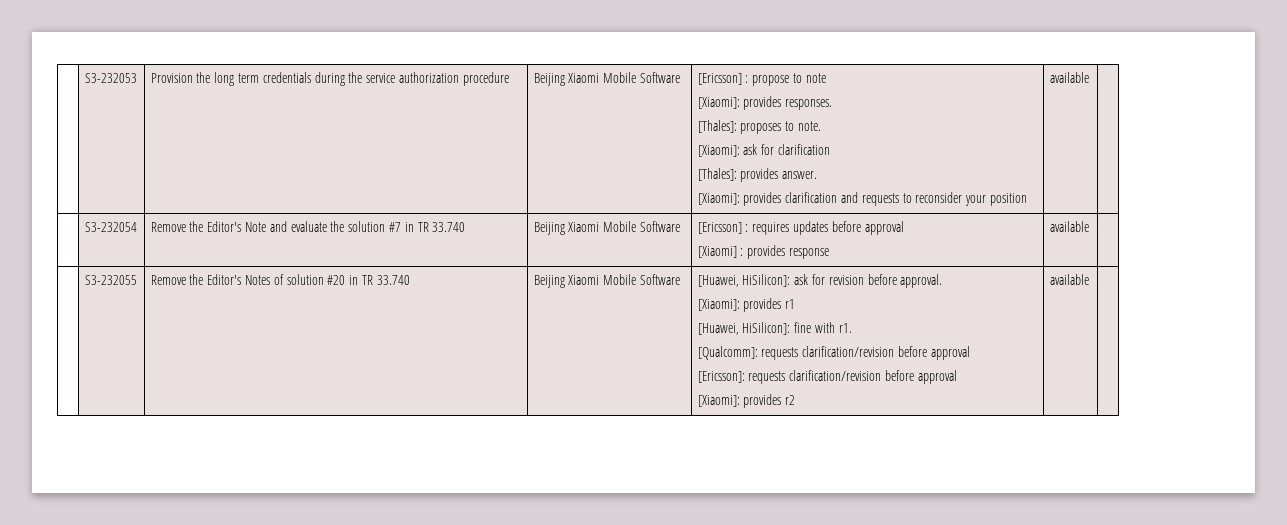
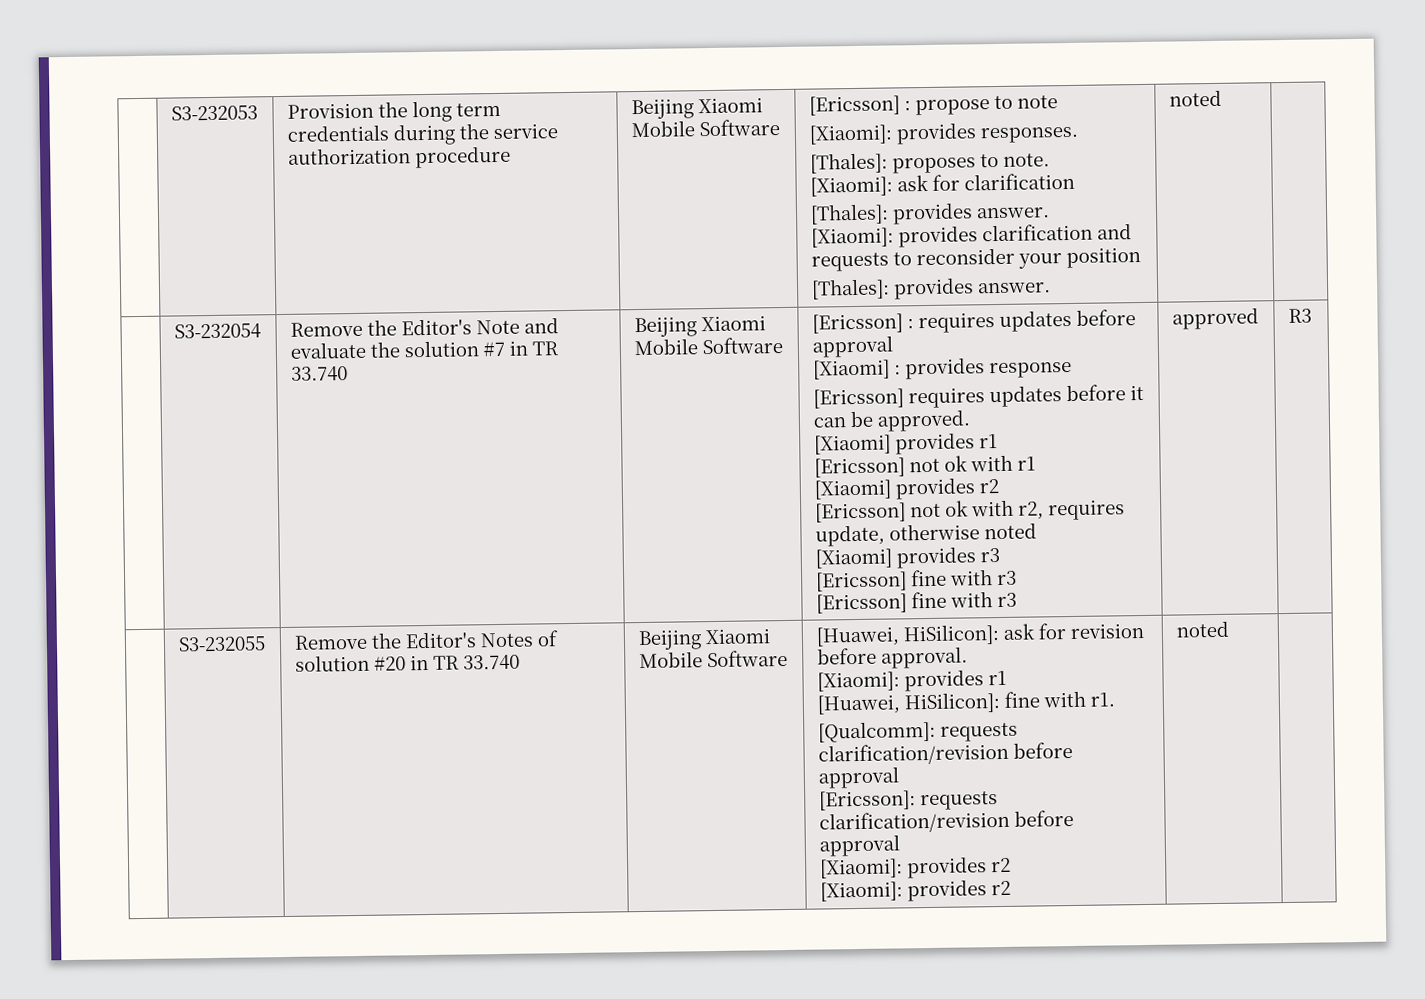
[1049,72,1089,83] | available -> [810,277,1051,300] [1168,89,1222,107] // [Thales]: provides answer. | noted
[1049,221,1089,232] | available | -> [812,384,1144,409] [812,409,971,432] [813,432,998,455] [813,454,1036,478] [813,477,999,500] [814,499,1125,523] [814,522,1037,547] [814,546,1000,569] [815,569,1017,592] [815,591,1017,614] [1171,307,1259,330] [1287,308,1312,323] // [Ericsson] requires updates before it can be approved. // [Xiaomi] provides r1 // [Ericsson] not ok with r1 // [Xiaomi] provides r2 // [Ericsson] not ok with r2, requires update, otherwise noted // [Xiaomi] provides r3 // [Ericsson] fine with r3 // [Ericsson] fine with r3 | approved | R3
[1049,274,1089,285] | available -> [819,879,1011,902] [1175,620,1229,638] // [Xiaomi]: provides r2 | noted

